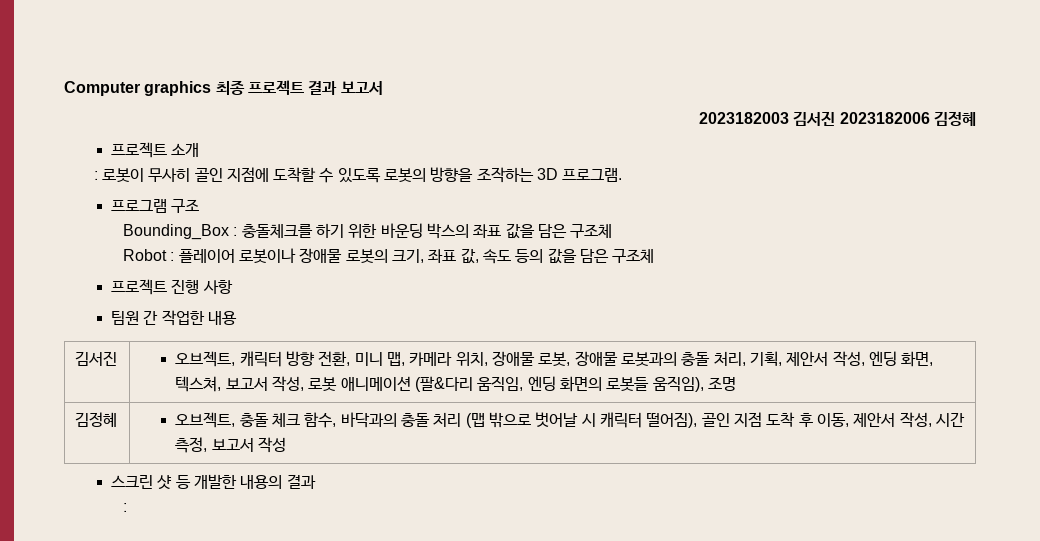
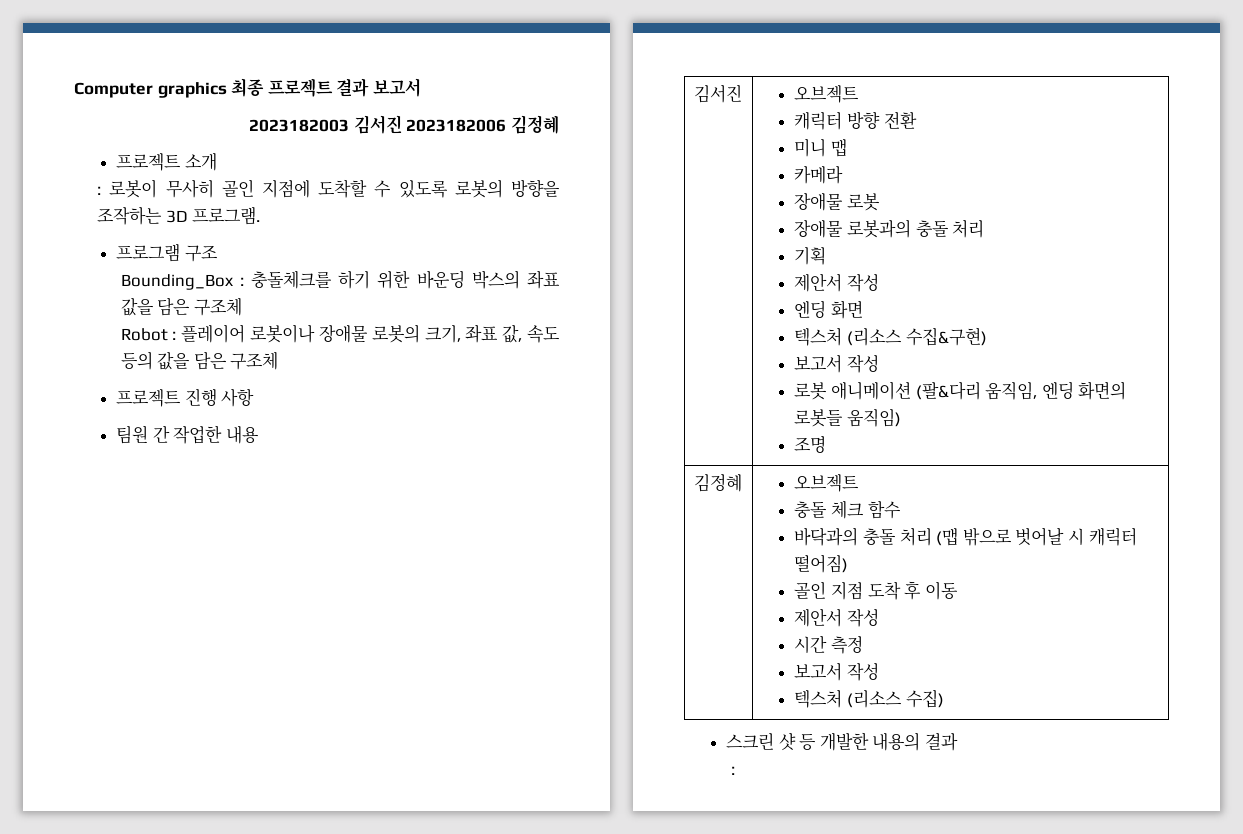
[175,351,236,367] 오브젝트, -> [794,85,860,103] 오브젝트 //
[318,351,934,367] [175,376,305,392] 전환, 미니 맵, 카메라 위치, 장애물 로봇, 장애물 로봇과의 충돌 처리, 기획, 제안서 작성, 엔딩 화면, 텍스쳐, 보고서 작성, -> [883,111,917,129] [794,138,848,157] [794,166,844,184] [794,193,881,211] [794,219,985,238] [794,247,827,265] [794,273,880,292] [794,300,864,319] [794,327,987,346] [794,354,880,373] 전환 // 미니 맵 // 카메라 // 장애물 로봇 // 장애물 로봇과의 충돌 처리 // 기획 // 제안서 작성 // 엔딩 화면 // 텍스처 (리소스 수집&구현) // 보고서 작성 //
[652,376,704,392] 움직임), -> [847,409,902,427] 움직임) //
[175,412,236,428] 오브젝트, -> [794,474,860,492] 오브젝트 //
[304,412,337,428] 함수, -> [867,500,901,519] 함수 //
[646,412,698,428] 떨어짐), -> [794,554,849,573] 떨어짐) //
[816,412,965,428] [175,437,287,453] 이동, 제안서 작성, 시간 측정, 보고서 작성 -> [924,581,958,600] [794,608,880,627] [794,635,864,654] [794,662,880,681] [794,689,944,708] 이동 // 제안서 작성 // 시간 측정 // 보고서 작성 // 텍스처 (리소스 수집)

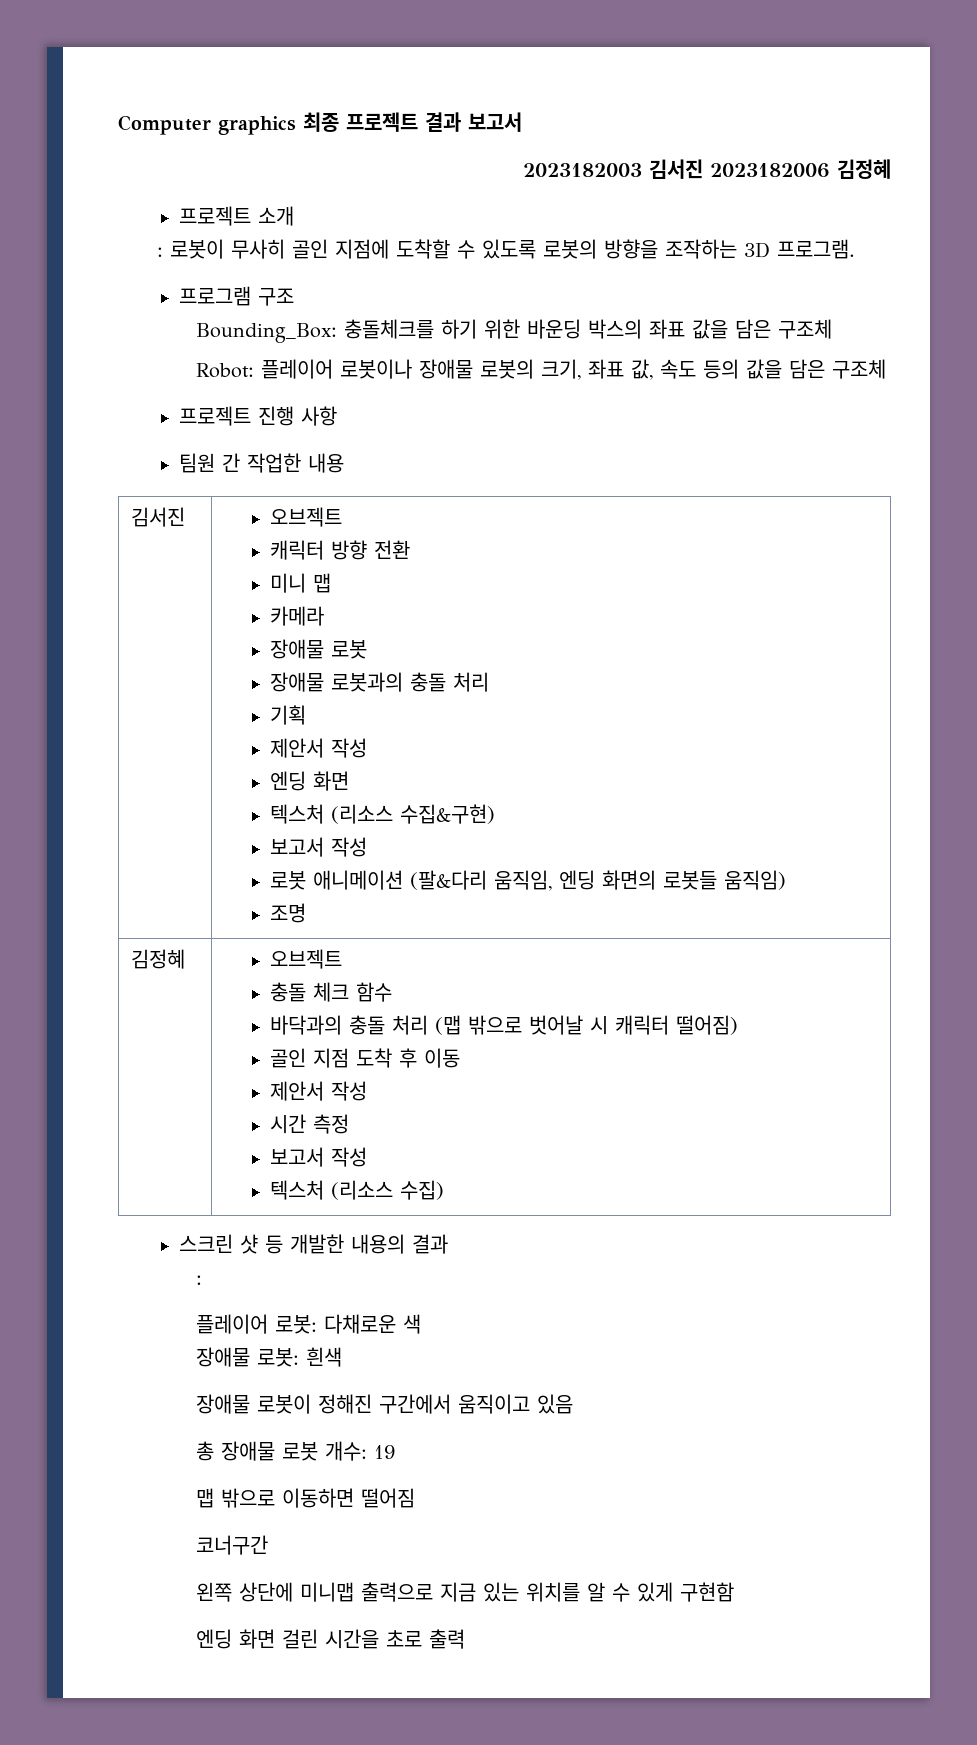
[120,274,244,290] Bounding_Box : -> [195,323,337,343] Bounding_Box:
[120,328,177,341] Robot : -> [195,363,254,378] Robot:
(735, 770) none -> [195,1314,421,1334] [195,1347,342,1367] [195,1394,573,1414] [195,1441,395,1461] [195,1488,415,1508] [195,1535,268,1555] [195,1582,734,1602] [195,1629,465,1649] // 플레이어 로봇: 다채로운 색 // 장애물 로봇: 흰색 // 장애물 로봇이 정해진 구간에서 움직이고 있음 // 총 장애물 로봇 개수: 19 // 맵 밖으로 이동하면 떨어짐 // 코너구간 // 왼쪽 상단에 미니맵 출력으로 지금 있는 위치를 알 수 있게 구현함 // 엔딩 화면 걸린 시간을 초로 출력

